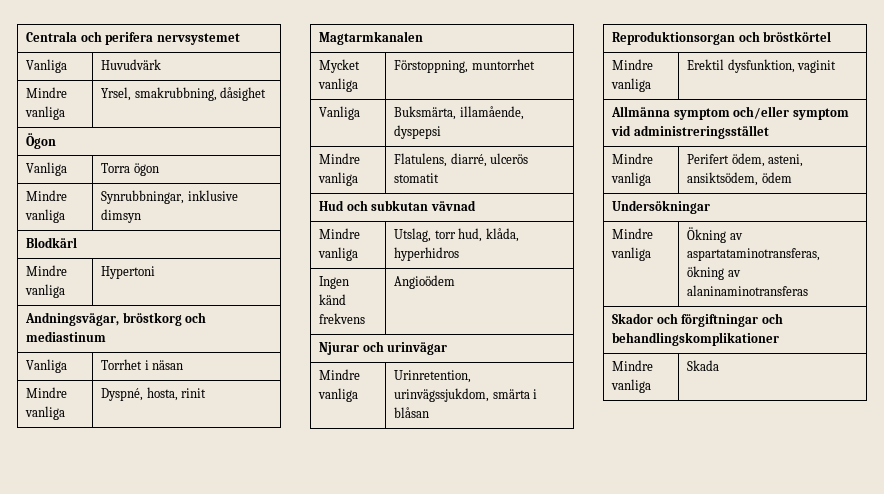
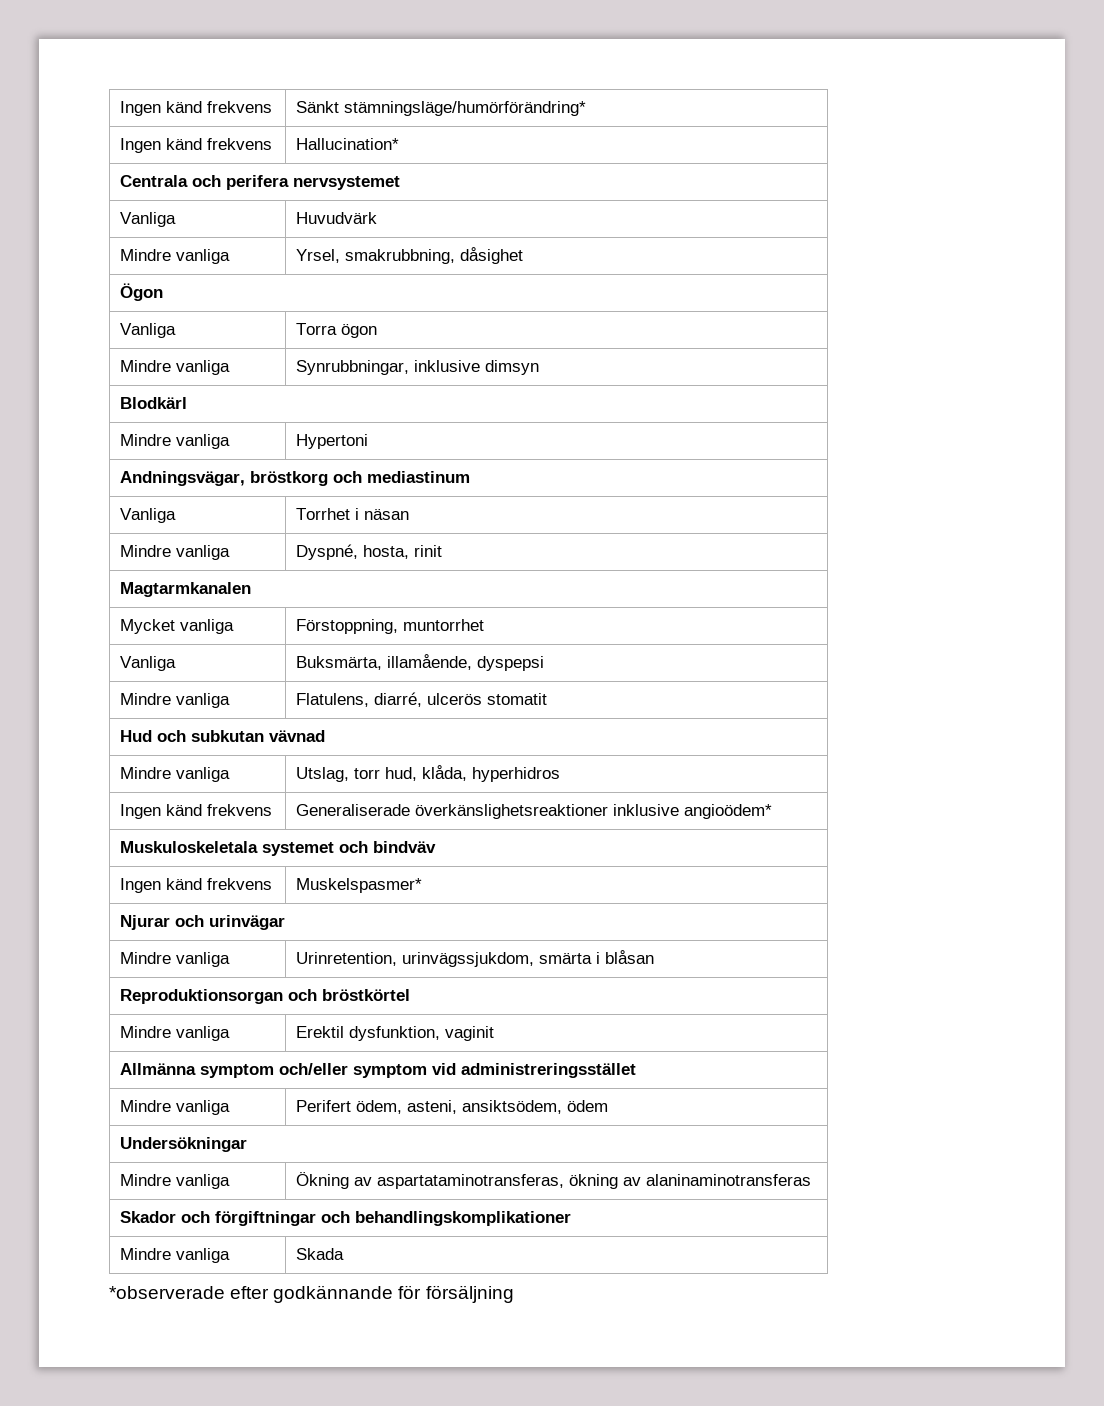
(26, 36) none -> [119,101,272,116] [295,101,586,116] [119,138,272,153] [295,138,399,150] Ingen känd frekvens | Sänkt stämningsläge/humörförändring* // Ingen känd frekvens | Hallucination* //
[394,275,456,289] Angioödem -> [295,804,772,819] [119,841,436,856] [119,878,272,893] [295,878,422,893] Generaliserade överkänslighetsreaktioner inklusive angioödem* // Muskuloskeletala systemet och bindväv // Ingen känd frekvens | Muskelspasmer*
(720, 365) none -> [109,1285,514,1303] // *observerade efter godkännande för försäljning

